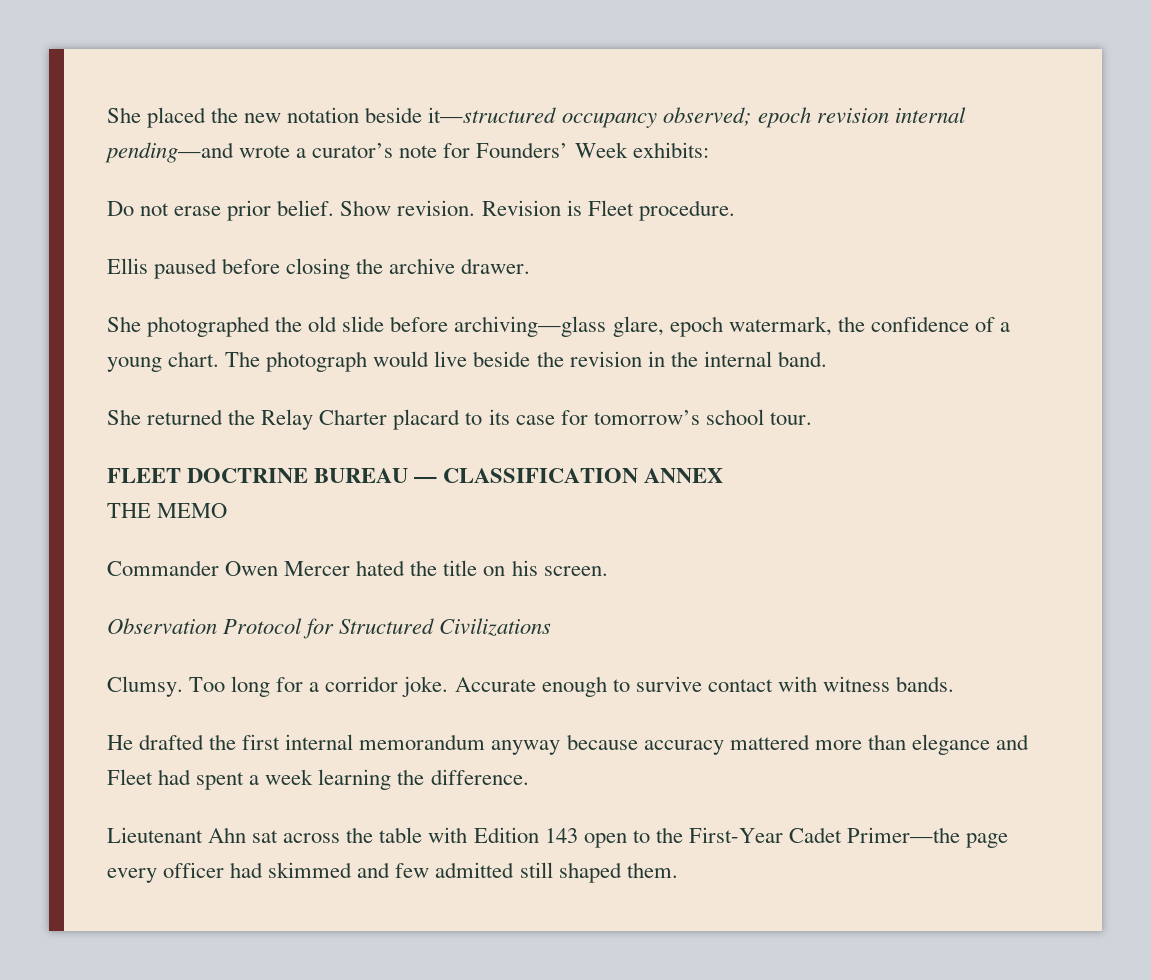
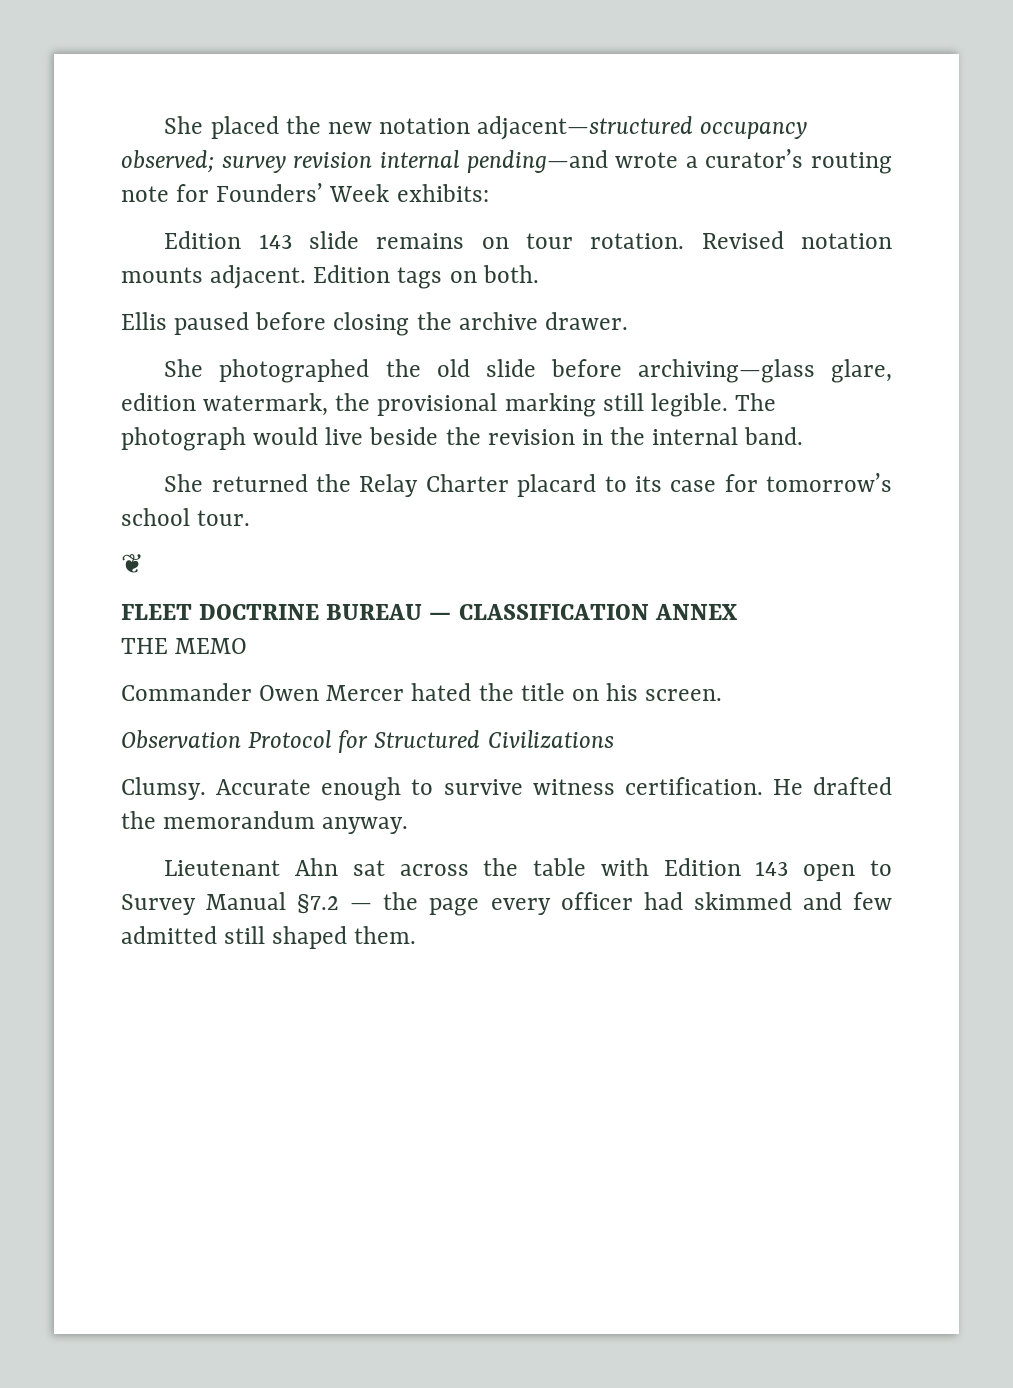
[365,107,557,123] beside it—structured -> [477,116,694,140] adjacent—structured
[757,107,811,128] epoch -> [221,156,286,173] survey
(394, 150) none -> [811,152,892,174] routing
[107,200,735,221] Do not erase prior belief. Show revision. Revision is Fleet procedure. -> [164,231,892,249] [121,265,539,289] Edition 143 slide remains on tour rotation. Revised notation mounts adjacent. Edition tags on both.
[669,316,723,337] epoch -> [121,393,196,411] edition
[870,316,1010,332] [107,351,220,372] confidence of a young chart. -> [377,393,728,417] provisional marking still legible.
(812, 418) none -> [121,554,144,573] // ❦
[189,676,955,697] [107,734,1029,755] [107,769,529,790] Too long for a corridor joke. Accurate enough to survive contact with witness bands. // He drafted the first internal memorandum anyway because accuracy mattered more than elegance and Fleet had spent a week learning the difference. -> [216,777,892,801] [121,811,409,834] Accurate enough to survive witness certification. He drafted the memorandum anyway.
[655,827,961,843] the First-Year Cadet Primer—the -> [121,892,419,915] Survey Manual §7.2 — the

